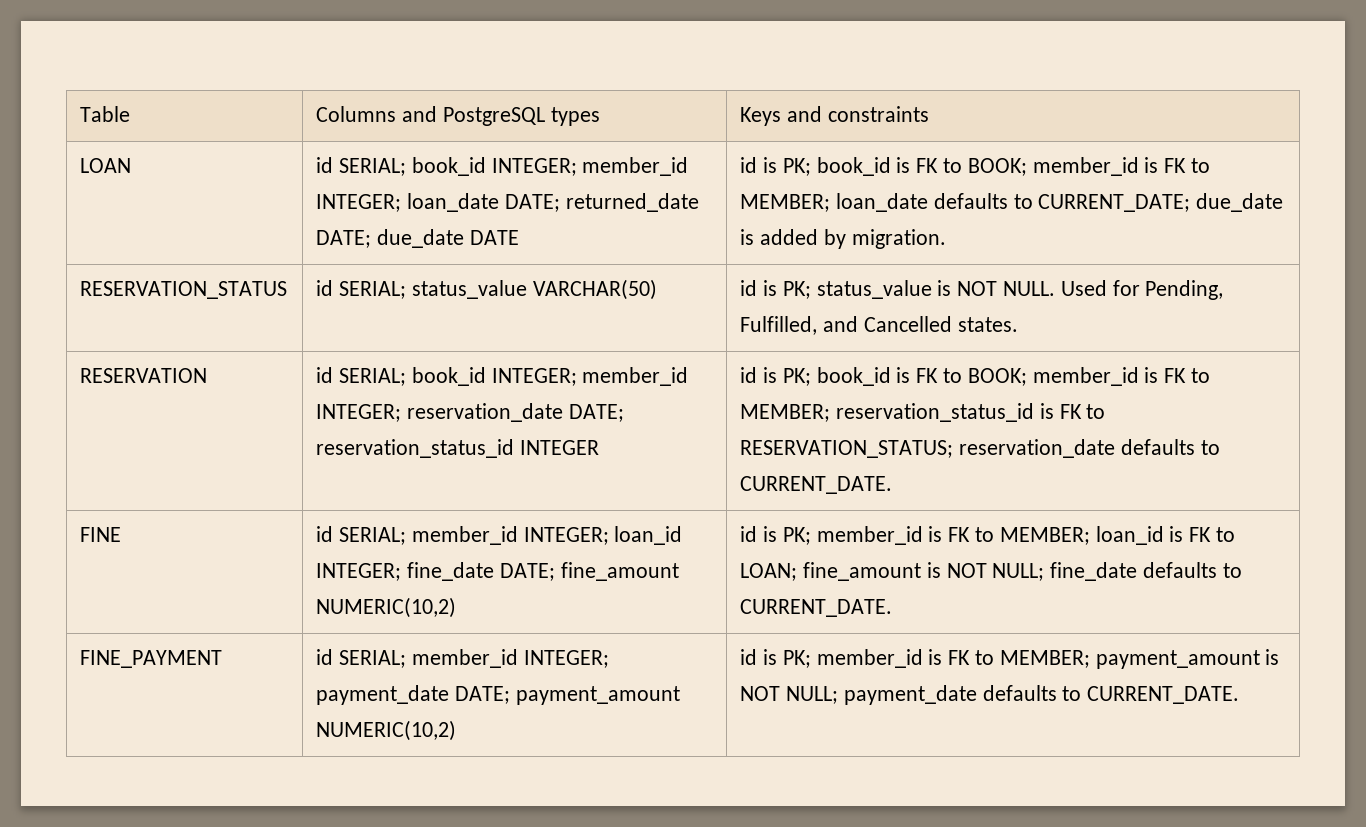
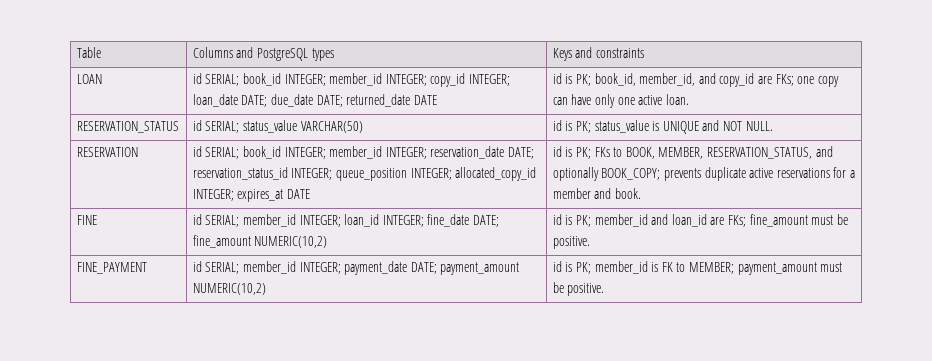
[406,193,699,212] [316,229,519,248] [740,157,1211,176] [740,193,1284,212] [740,229,946,249] loan_date DATE; returned_date DATE; due_date DATE | id is PK; book_id is FK to BOOK; member_id is FK to MEMBER; loan_date defaults to CURRENT_DATE; due_date is added by migration. -> [430,73,511,87] [192,94,437,107] [552,73,840,87] [552,94,689,108] copy_id INTEGER; loan_date DATE; due_date DATE; returned_date DATE | id is PK; book_id, member_id, and copy_id are FKs; one copy can have only one active loan.
(952, 288) none -> [662,120,720,134] UNIQUE and
[1060,280,1224,300] [740,316,1018,335] Used for Pending, Fulfilled, and Cancelled states. -> (773, 126) none
[519,440,599,455] [740,367,1211,386] [740,403,1106,422] [740,439,1220,458] [740,476,893,494] INTEGER | id is PK; book_id is FK to BOOK; member_id is FK to MEMBER; reservation_status_id is FK to RESERVATION_STATUS; reservation_date defaults to CURRENT_DATE. -> [291,167,537,181] [192,189,310,202] [552,146,833,159] [552,167,856,181] [552,188,641,199] INTEGER; queue_position INTEGER; allocated_copy_id INTEGER; expires_at DATE | id is PK; FKs to BOOK, MEMBER, RESERVATION_STATUS, and optionally BOOK_COPY; prevents duplicate active reservations for a member and book.
[928,526,1236,545] [740,562,1242,581] [740,599,893,617] is FK to MEMBER; loan_id is FK to LOAN; fine_amount is NOT NULL; fine_date defaults to CURRENT_DATE. -> [651,214,849,227] [552,236,590,249] and loan_id are FKs; fine_amount must be positive.
[1265,649,1280,665] [740,685,1240,705] is NOT NULL; payment_date defaults to CURRENT_DATE. -> [820,262,843,272] [552,282,605,296] must be positive.

